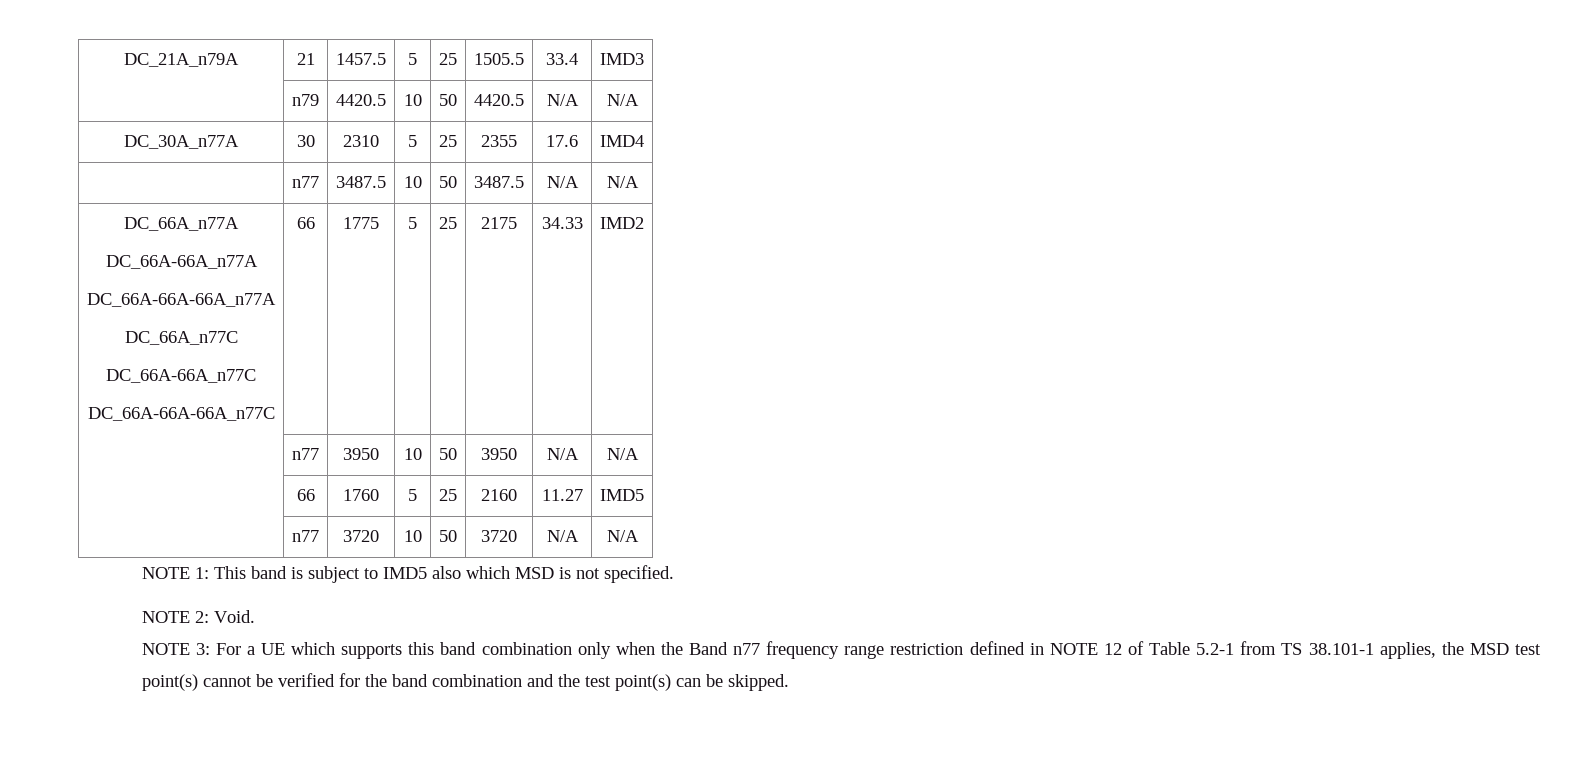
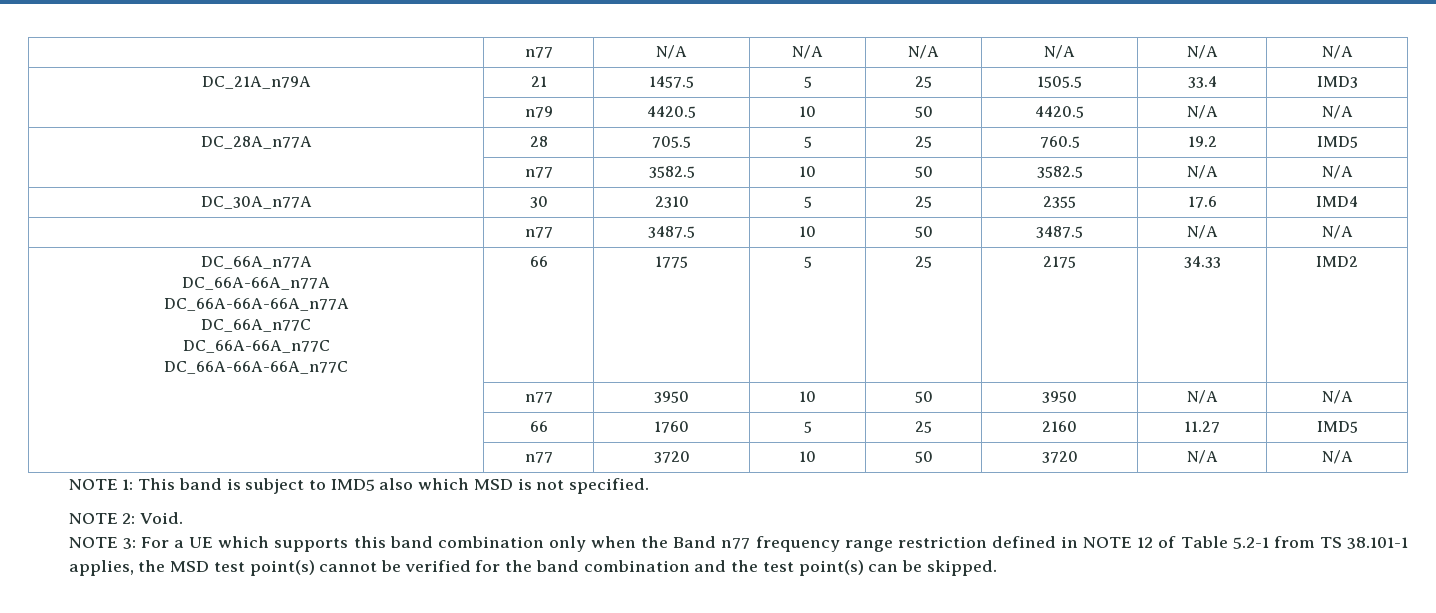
(124, 60) none -> [524,47,553,58] [656,45,687,59] [792,45,823,59] [908,45,939,59] [1044,45,1075,59] [1186,45,1218,59] [1321,45,1353,59] | n77 | N/A | N/A | N/A | N/A | N/A | N/A //
(639, 100) none -> [200,136,312,149] [529,136,548,147] [652,136,691,148] [803,136,812,148] [915,136,932,148] [1039,136,1080,148] [1187,136,1217,147] [1316,136,1358,148] [524,167,553,178] [648,166,695,178] [799,166,816,177] [914,166,933,178] [1036,166,1083,178] [1186,165,1218,179] [1321,165,1353,179] // DC_28A_n77A | 28 | 705.5 | 5 | 25 | 760.5 | 19.2 | IMD5 // | n77 | 3582.5 | 10 | 50 | 3582.5 | N/A | N/A

